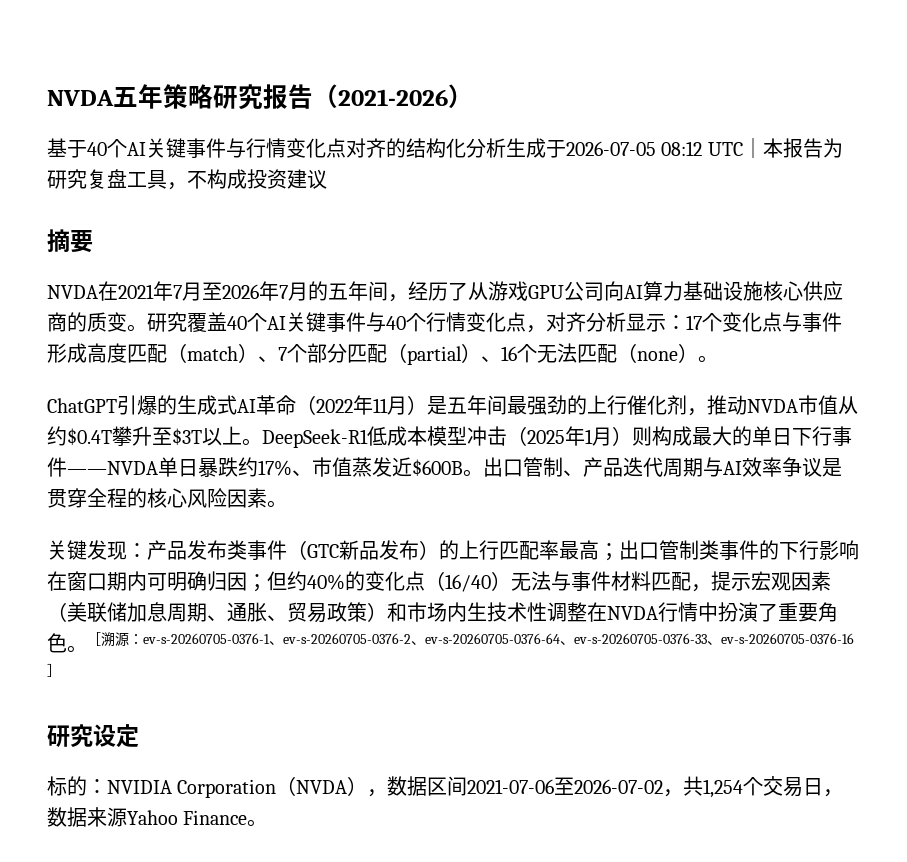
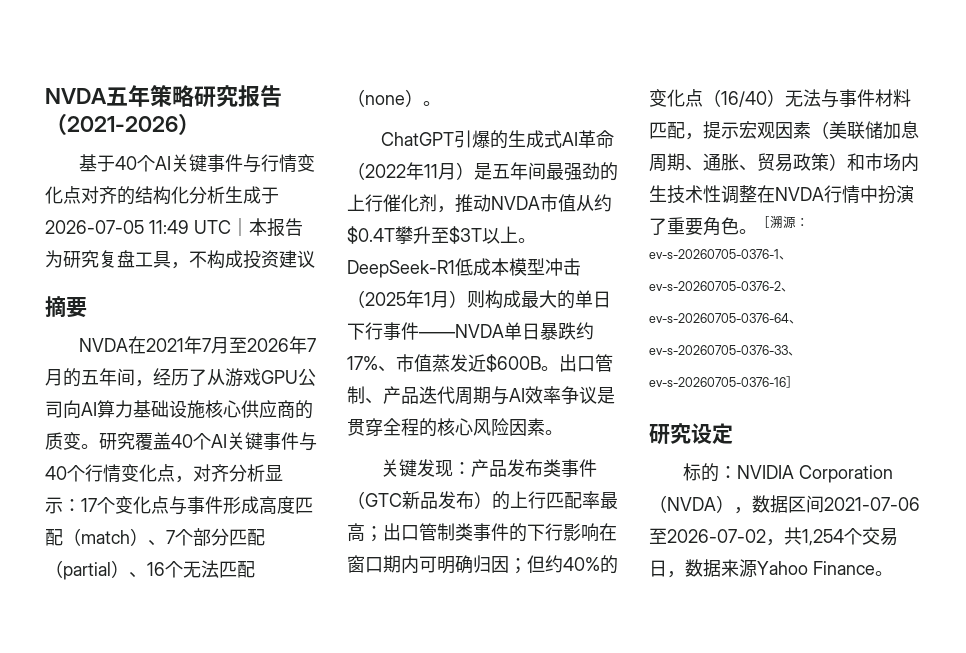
[661,141,703,156] 08:12 -> [149,220,189,234] 11:49

